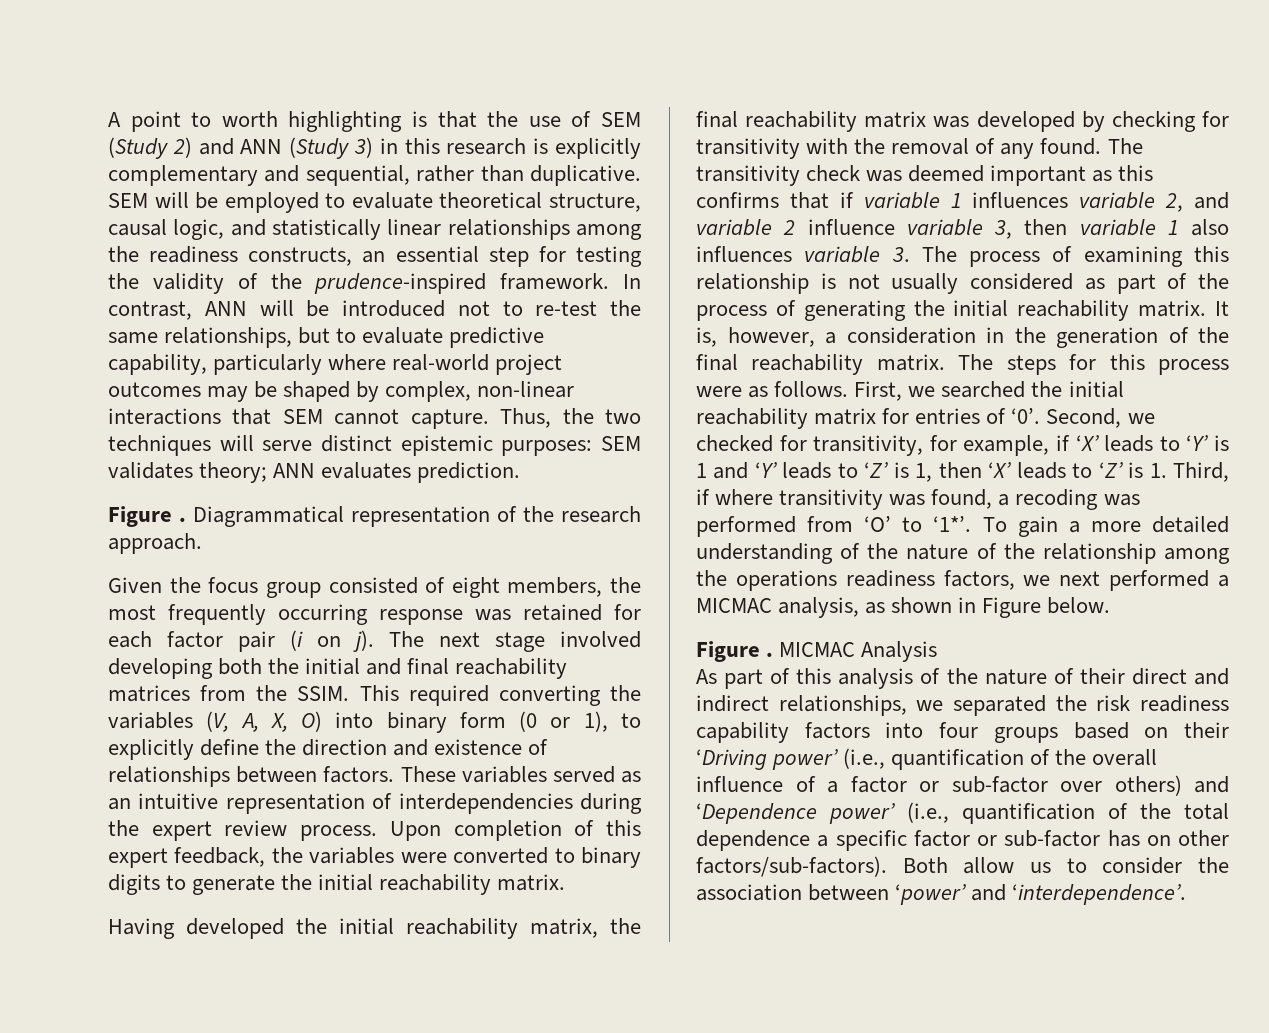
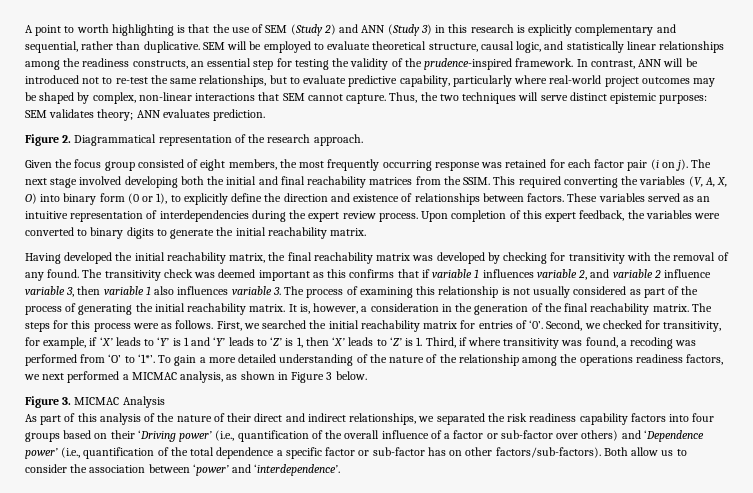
[179,517,186,522] . -> [62,135,72,143] 2.
(1042, 607) none -> [326,372,333,380] 3
[766,652,774,657] . -> [62,397,72,405] 3.

